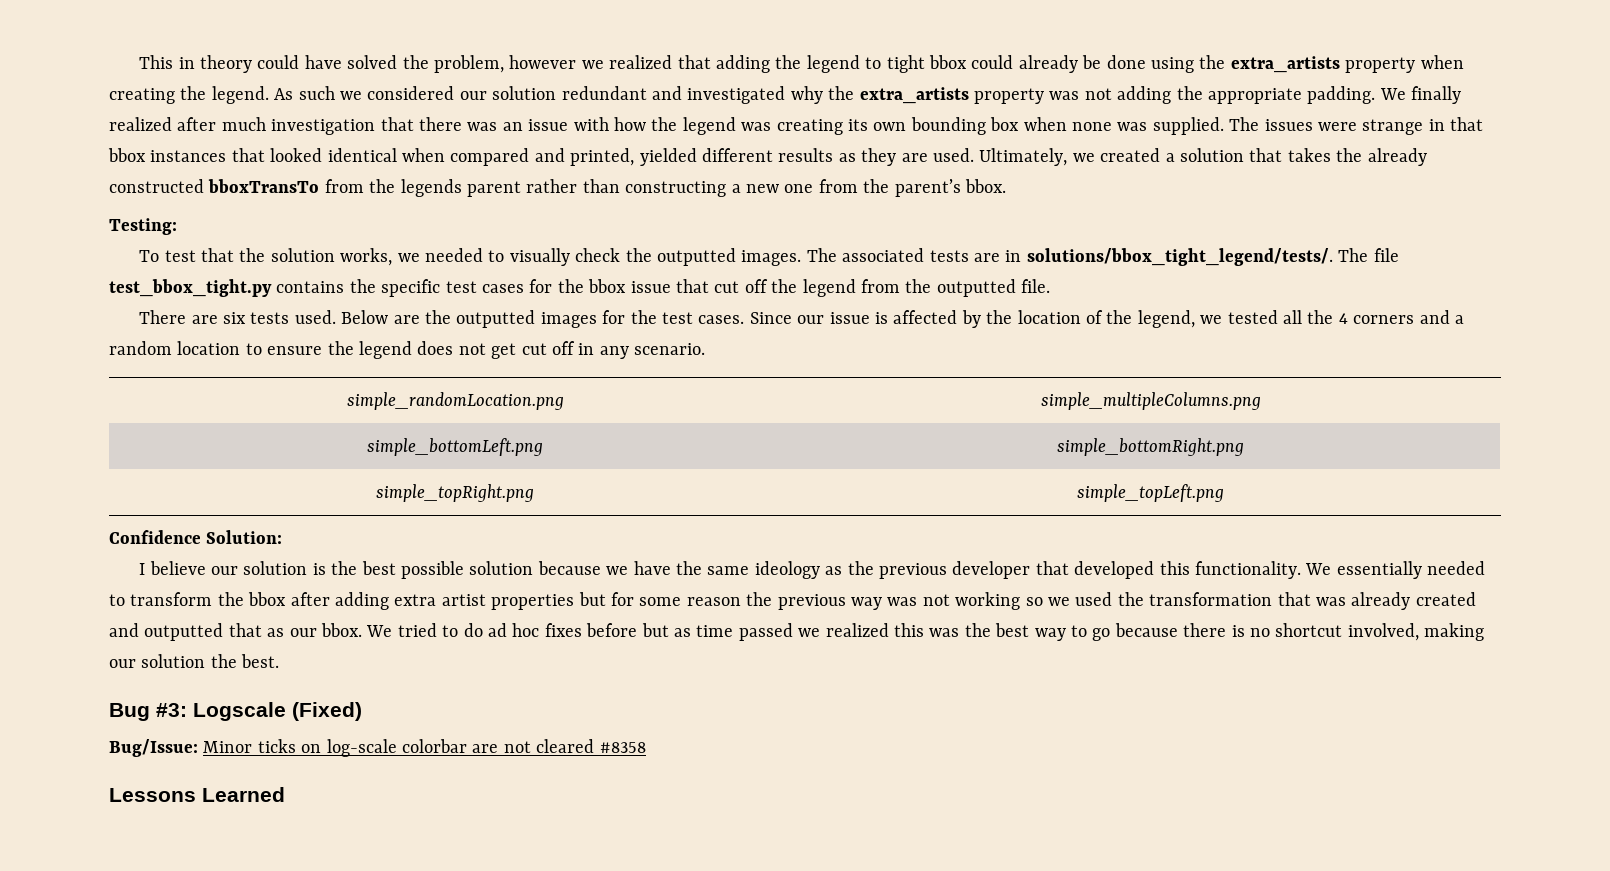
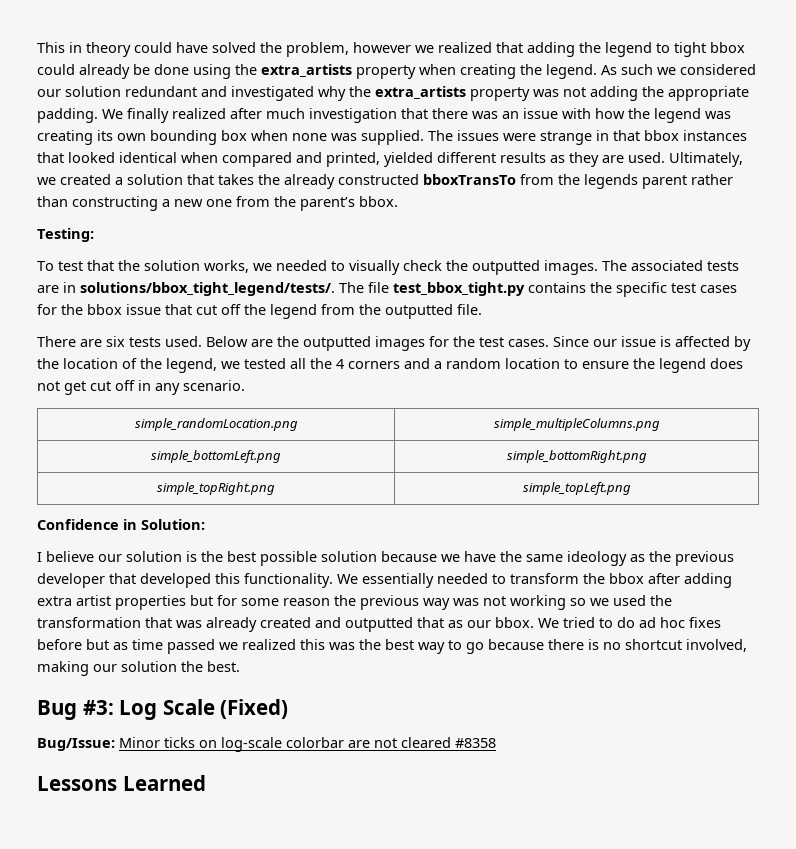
(201, 537) none -> [123,519,137,530] in
[193,702,286,721] Logscale -> [119,699,215,720] Log Scale

